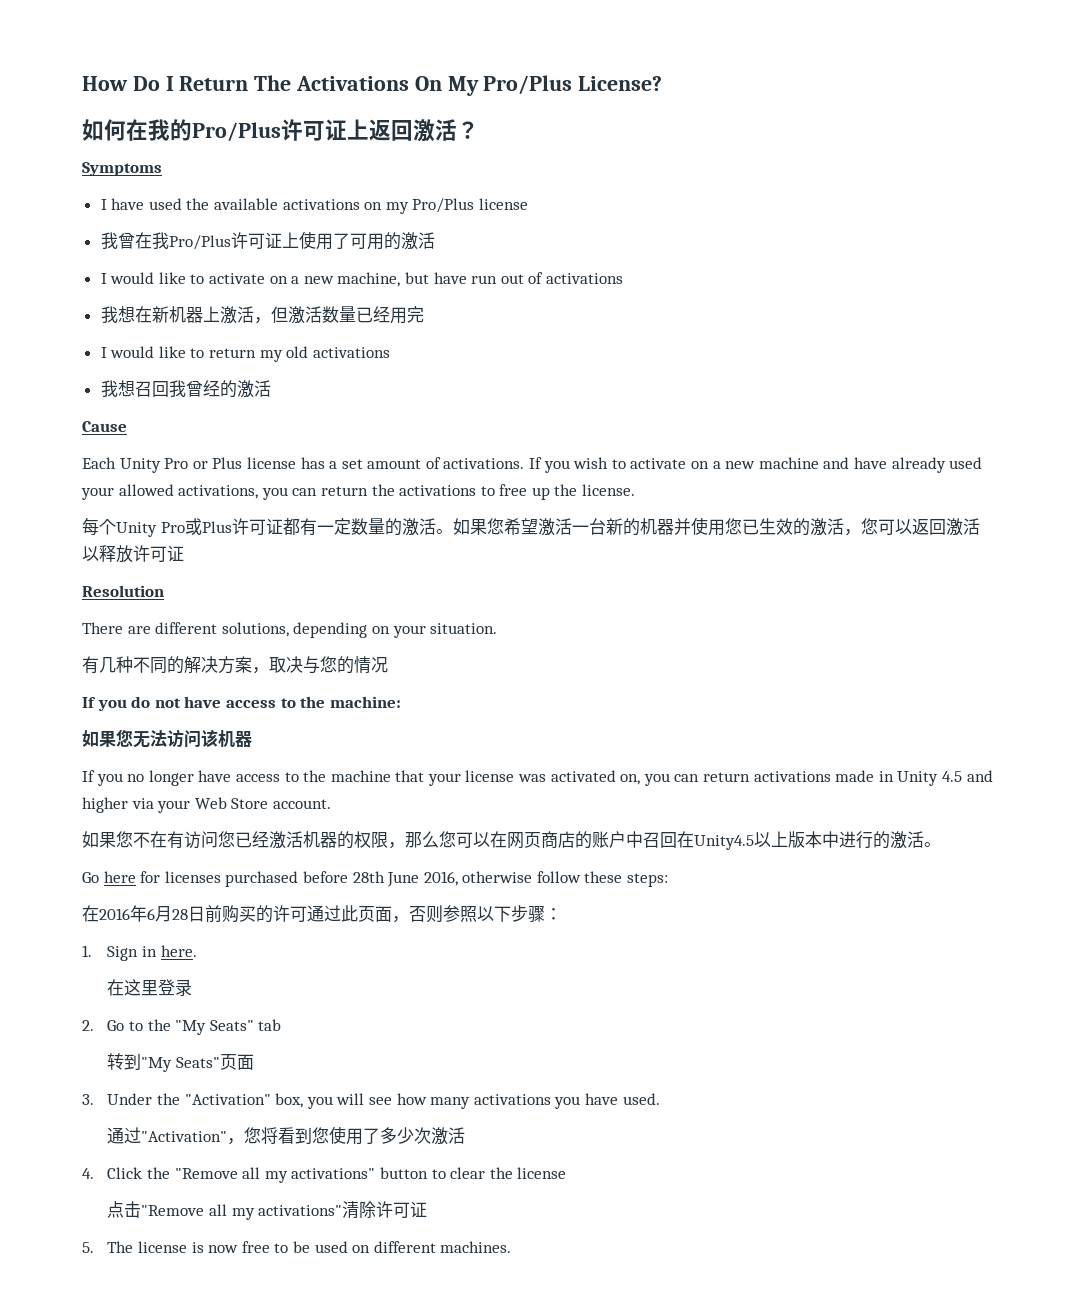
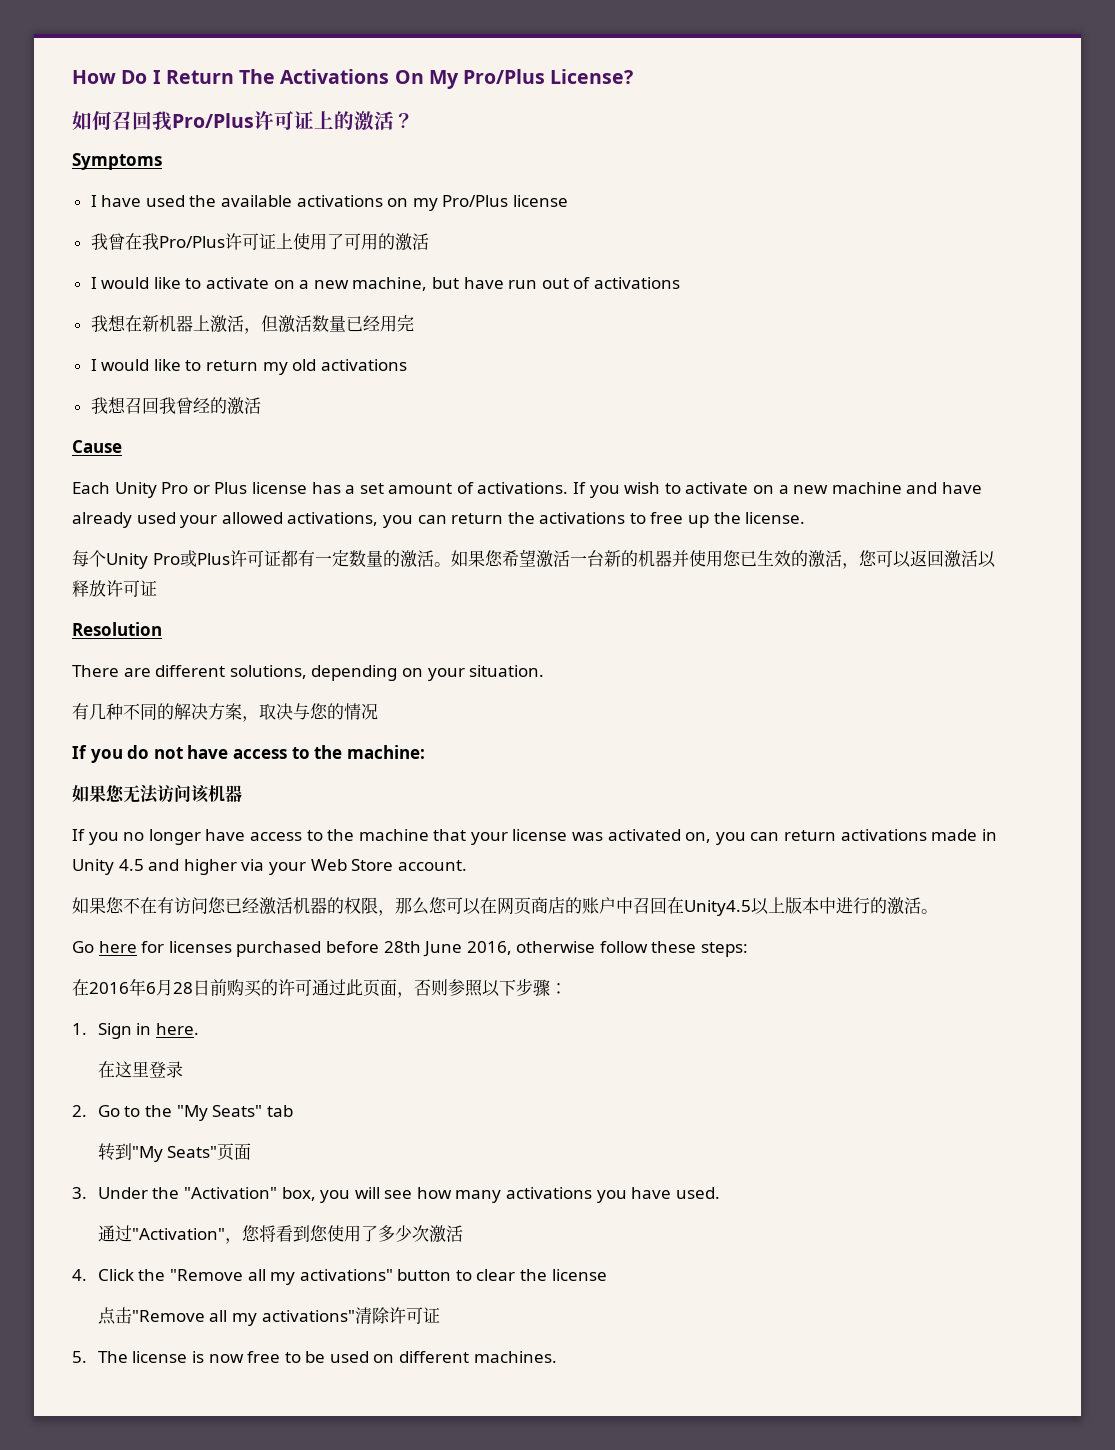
[126,119,413,142] 在我的Pro/Plus许可证上返回 -> [112,111,354,131] 召回我Pro/Plus许可证上的

